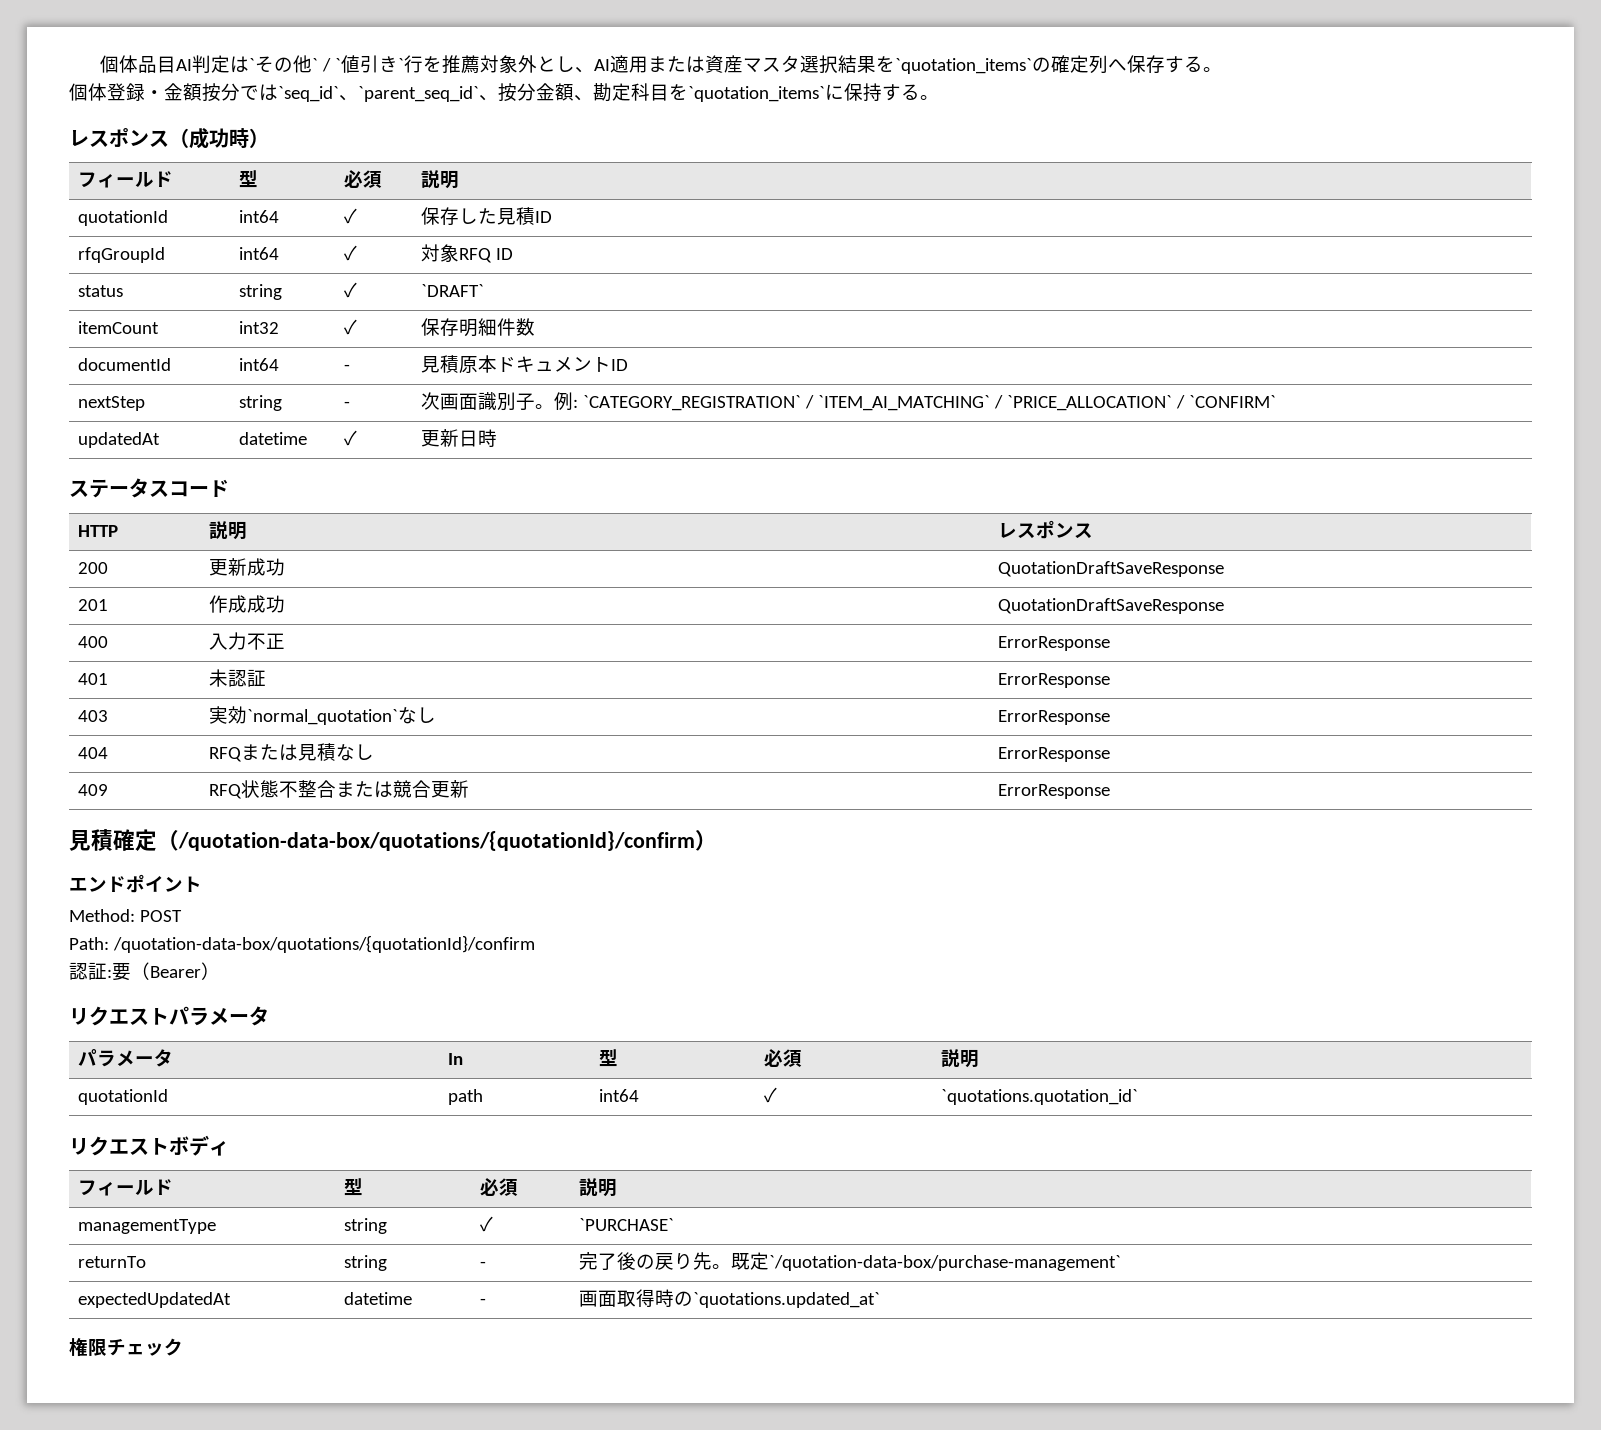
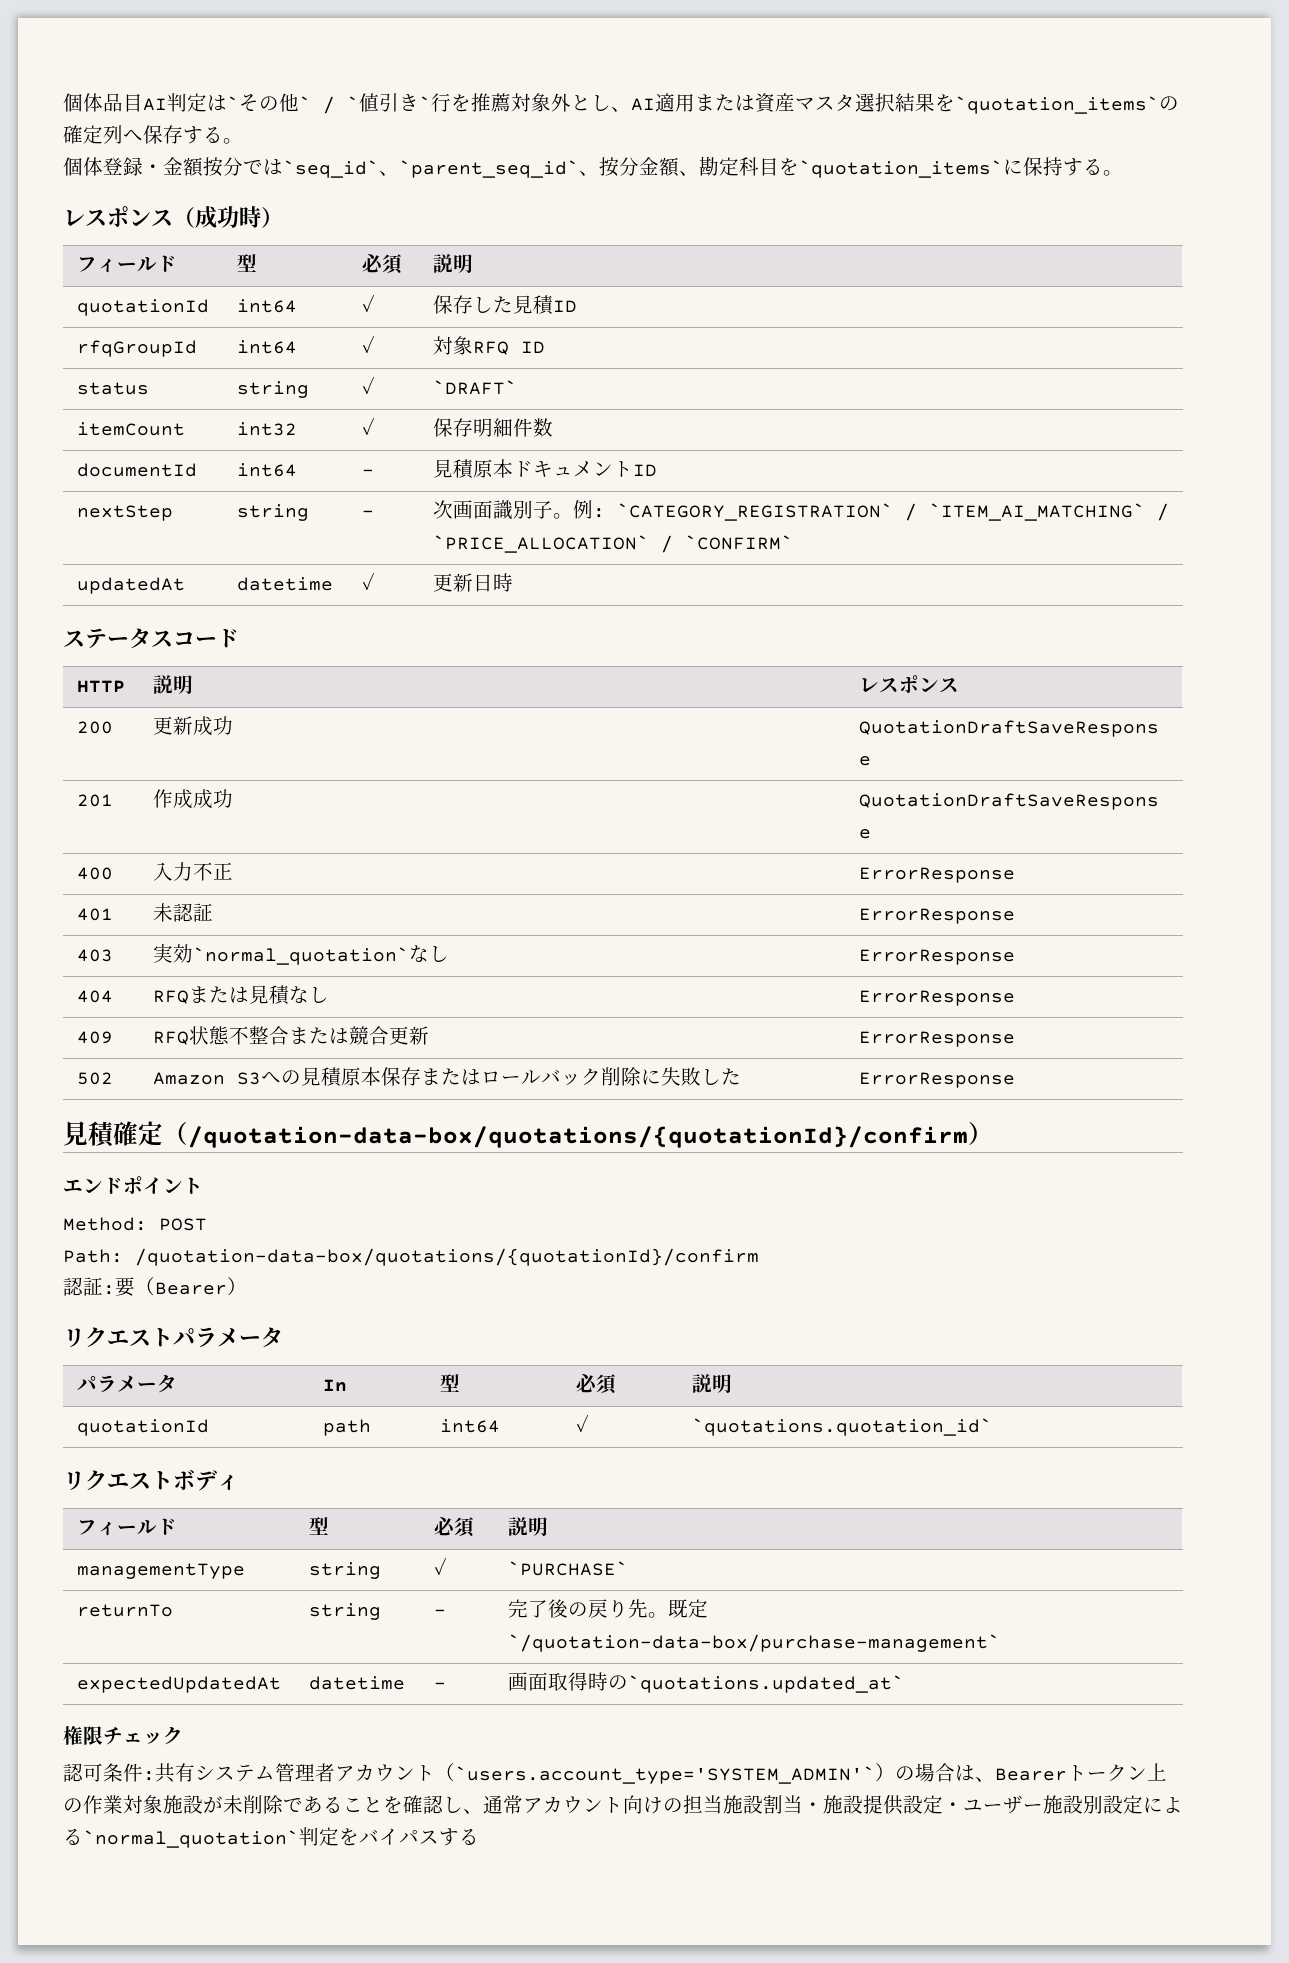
(1111, 791) none -> [76,1072,113,1085] [152,1067,741,1087] [858,1072,1015,1088] // 502 | Amazon S3への見積原本保存またはロールバック削除に失敗した | ErrorResponse
(183, 1347) none -> [63,1763,1167,1784] [63,1795,1183,1815] [63,1827,479,1848] // 認可条件:共有システム管理者アカウント（`users.account_type='SYSTEM_ADMIN'`）の場合は、Bearerトークン上の作業対象施設が未削除であることを確認し、通常アカウント向けの担当施設割当・施設提供設定・ユーザー施設別設定による`normal_quotation`判定をバイパスする

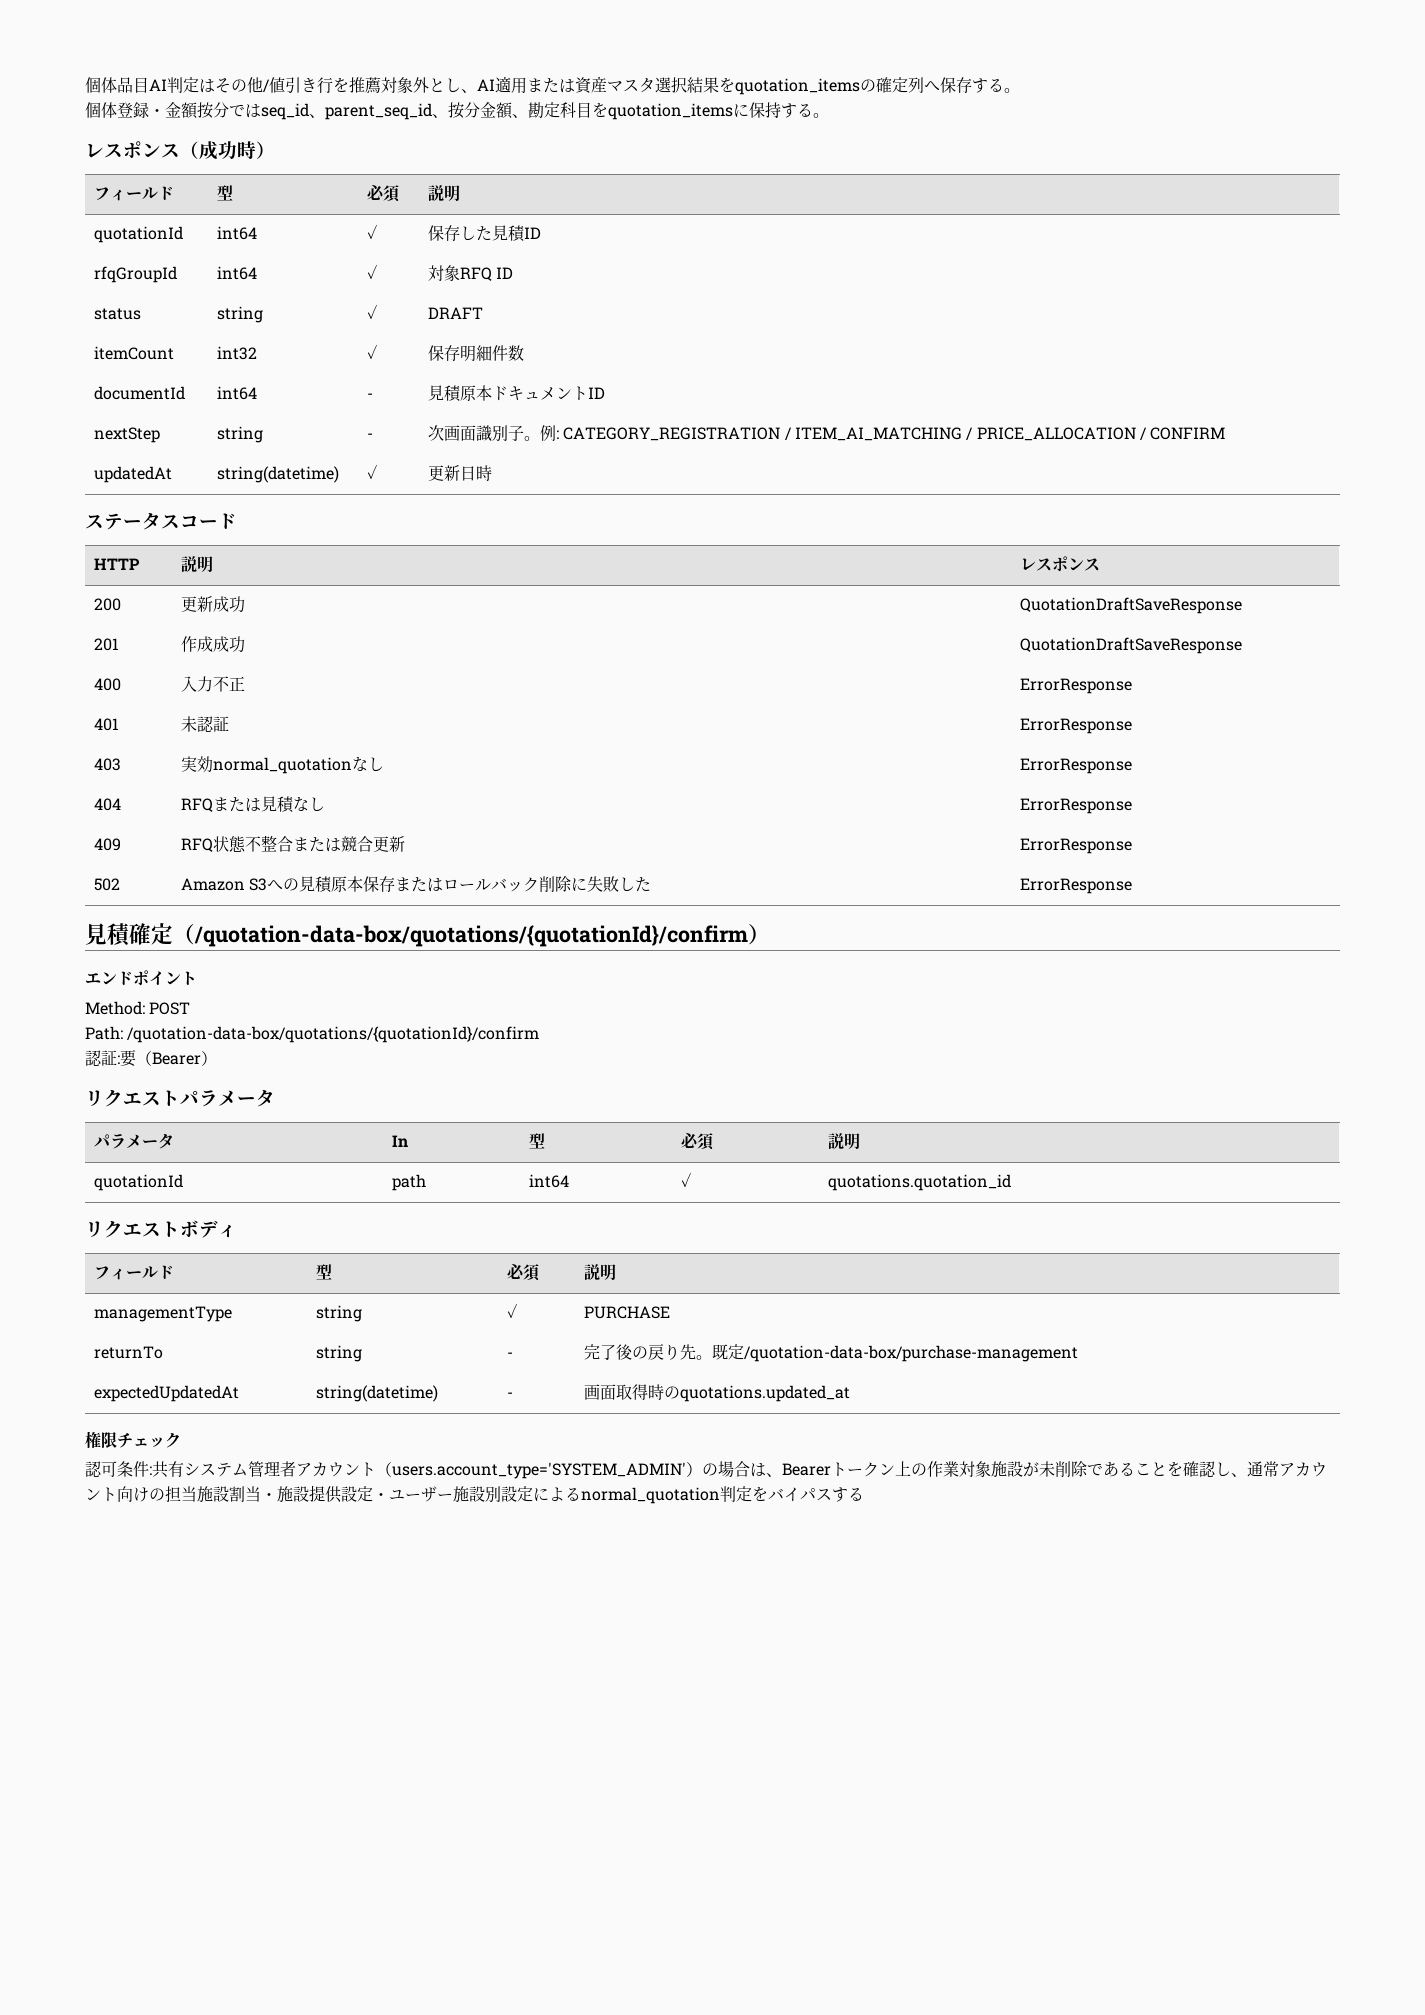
[227,93,431,114] `その他` / `値引き` -> [215,77,317,94] その他/値引き
[955,96,1159,114] `quotation_items` -> [735,78,860,95] quotation_items
[283,160,579,178] `seq_id`、`parent_seq_id` -> [261,103,432,120] seq_id、parent_seq_id
[799,160,1003,178] `quotation_items` -> [608,103,733,120] quotation_items
[432,380,517,395] `DRAFT` -> [428,307,484,319] DRAFT
[616,503,1169,521] [432,535,793,553] `CATEGORY_REGISTRATION` / `ITEM_AI_MATCHING` / `PRICE_ALLOCATION` / `CONFIRM` -> [563,427,1226,441] CATEGORY_REGISTRATION / ITEM_AI_MATCHING / PRICE_ALLOCATION / CONFIRM
[236,577,333,591] datetime -> [217,466,340,483] string(datetime)
[192,947,409,965] `normal_quotation` -> [213,757,353,774] normal_quotation
[691,1418,992,1436] `quotations.quotation_id` -> [828,1174,1012,1191] quotations.quotation_id
[507,1561,628,1576] `PURCHASE` -> [584,1306,671,1319] PURCHASE
[507,1634,1000,1652] `/quotation-data-box/purchase-management` -> [744,1345,1079,1362] /quotation-data-box/purchase-management
[308,1676,405,1690] datetime -> [316,1385,439,1402] string(datetime)
[627,1675,904,1693] `quotations.updated_at` -> [680,1385,851,1402] quotations.updated_at
[455,1766,875,1784] `users.account_type='SYSTEM_ADMIN'` -> [392,1462,686,1479] users.account_type='SYSTEM_ADMIN'
[83,1830,299,1848] `normal_quotation` -> [581,1487,720,1504] normal_quotation

